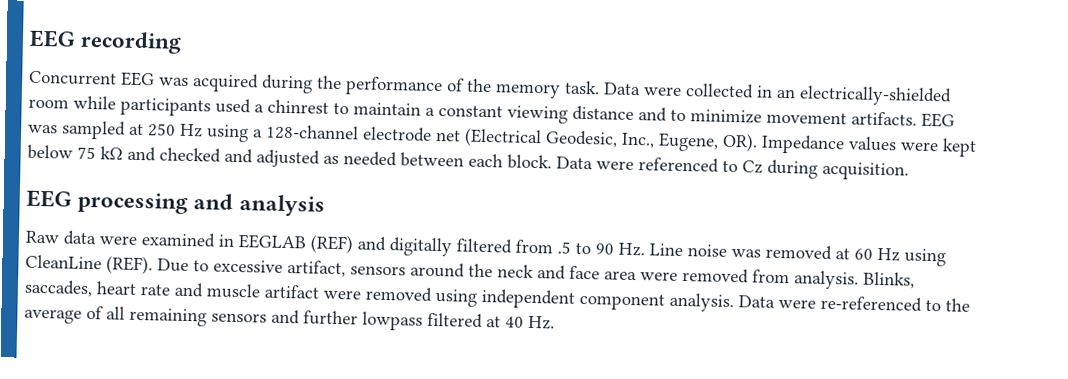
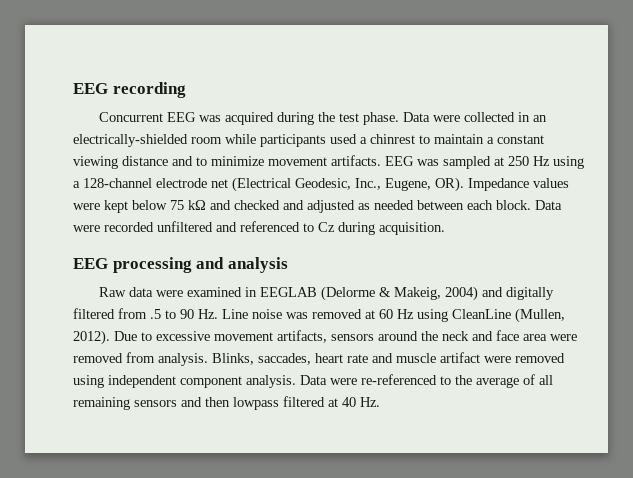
[345,76,600,99] performance of the memory task. -> [338,112,399,125] test phase.
(634, 165) none -> [104,221,237,232] recorded unfiltered and
[310,234,354,254] (REF) -> [320,286,478,301] (Delorme & Makeig, 2004)
[106,255,153,275] (REF). -> [515,308,565,323] [73,330,110,345] (Mullen, 2012).
[287,260,346,278] artifact, -> [214,330,327,343] movement artifacts,
[303,310,358,326] further -> [205,397,230,407] then

